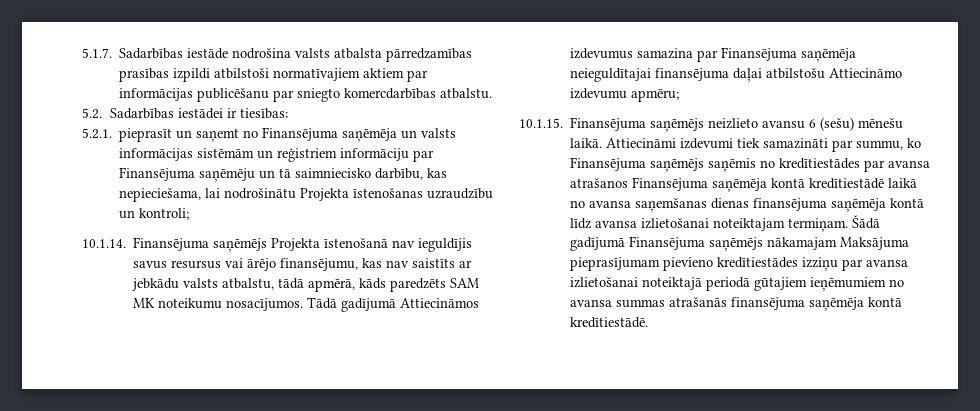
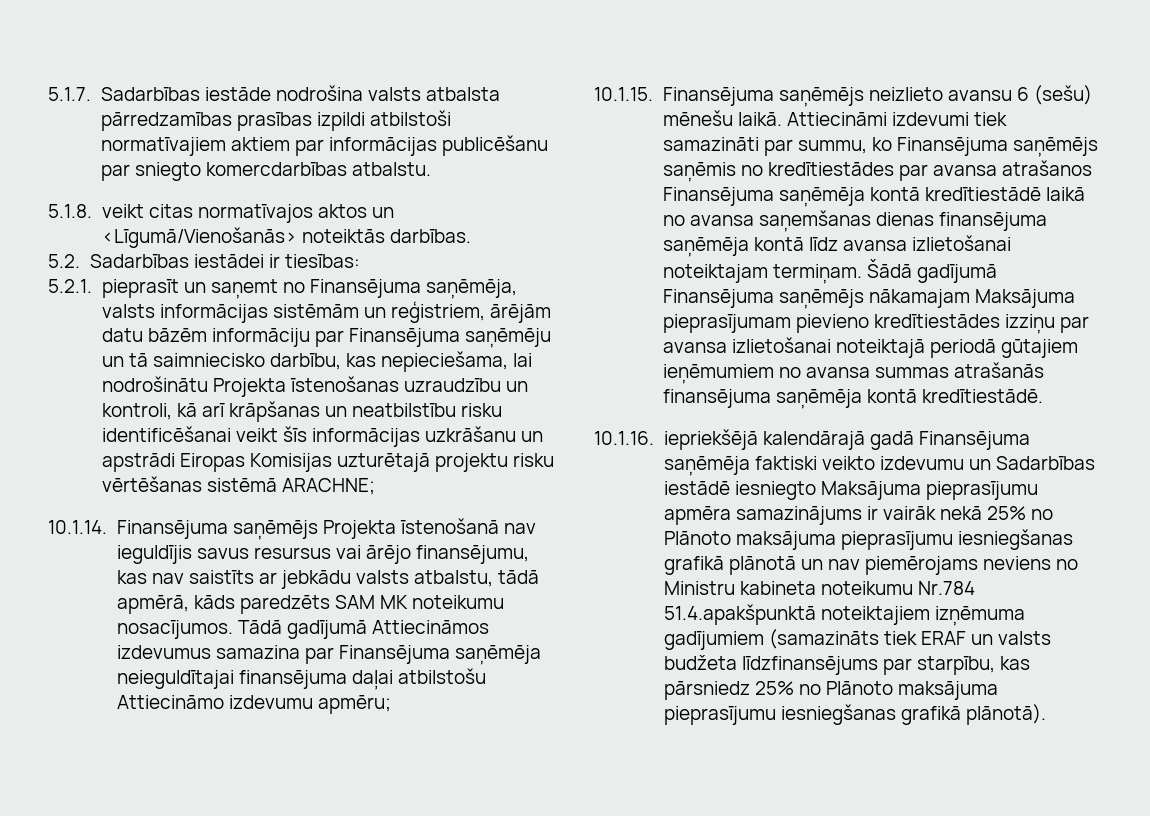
(493, 93) none -> [48,204,395,223] [101,227,471,248] // 5.1.8. veikt citas normatīvajos aktos un <Līgumā/Vienošanās> noteiktās darbības.
[342,128,418,142] saņēmēja un -> [426,279,518,299] saņēmēja,
[277,148,338,162] reģistriem -> [391,301,552,323] [101,328,207,342] reģistriem, ārējām datu bāzēm
[139,208,190,220] kontroli; -> [101,401,503,422] [101,426,544,447] [101,453,555,472] [101,476,375,495] kontroli, kā arī krāpšanas un neatbilstību risku identificēšanai veikt šīs informācijas uzkrāšanu un apstrādi Eiropas Komisijas uzturētajā projektu risku vērtēšanas sistēmā ARACHNE;
(649, 322) none -> [594,429,1030,450] [663,456,1096,476] [663,481,1038,500] [663,506,1054,525] [663,529,1073,550] [663,556,1079,575] [663,581,975,595] [663,604,1025,626] [663,629,1052,650] [663,655,1031,675] [663,681,999,700] [663,704,1046,725] // 10.1.16. iepriekšējā kalendārajā gadā Finansējuma saņēmēja faktiski veikto izdevumu un Sadarbības iestādē iesniegto Maksājuma pieprasījumu apmēra samazinājums ir vairāk nekā 25% no Plānoto maksājuma pieprasījumu iesniegšanas grafikā plānotā un nav piemērojams neviens no Ministru kabineta noteikumu Nr.784 51.4.apakšpunktā noteiktajiem izņēmuma gadījumiem (samazināts tiek ERAF un valsts budžeta līdzfinansējums par starpību, kas pārsniedz 25% no Plānoto maksājuma pieprasījumu iesniegšanas grafikā plānotā).

